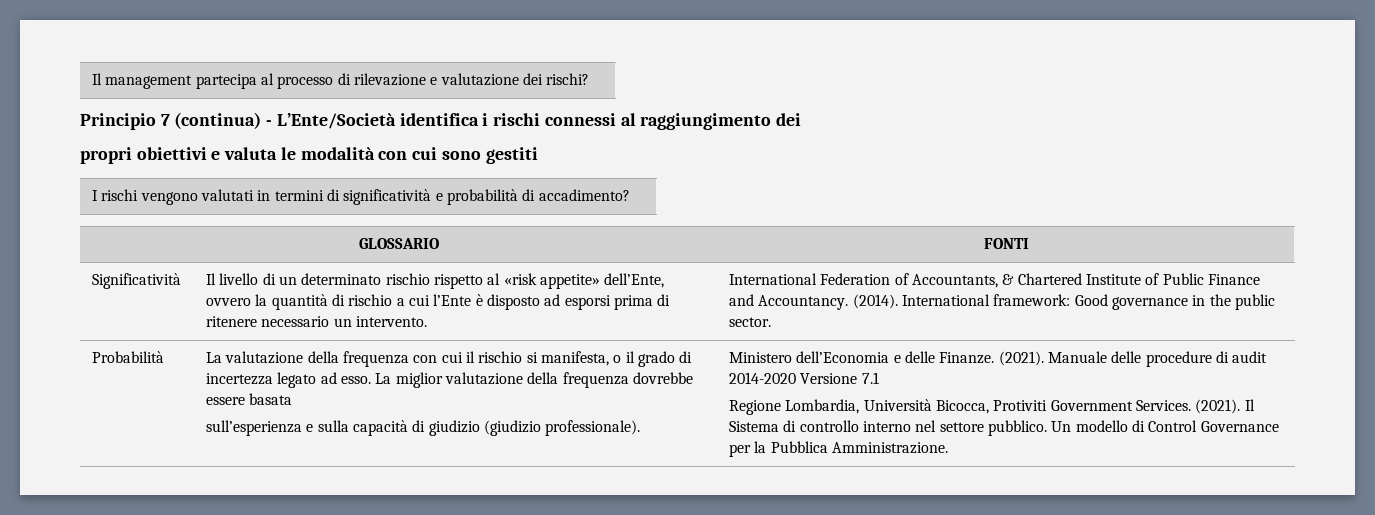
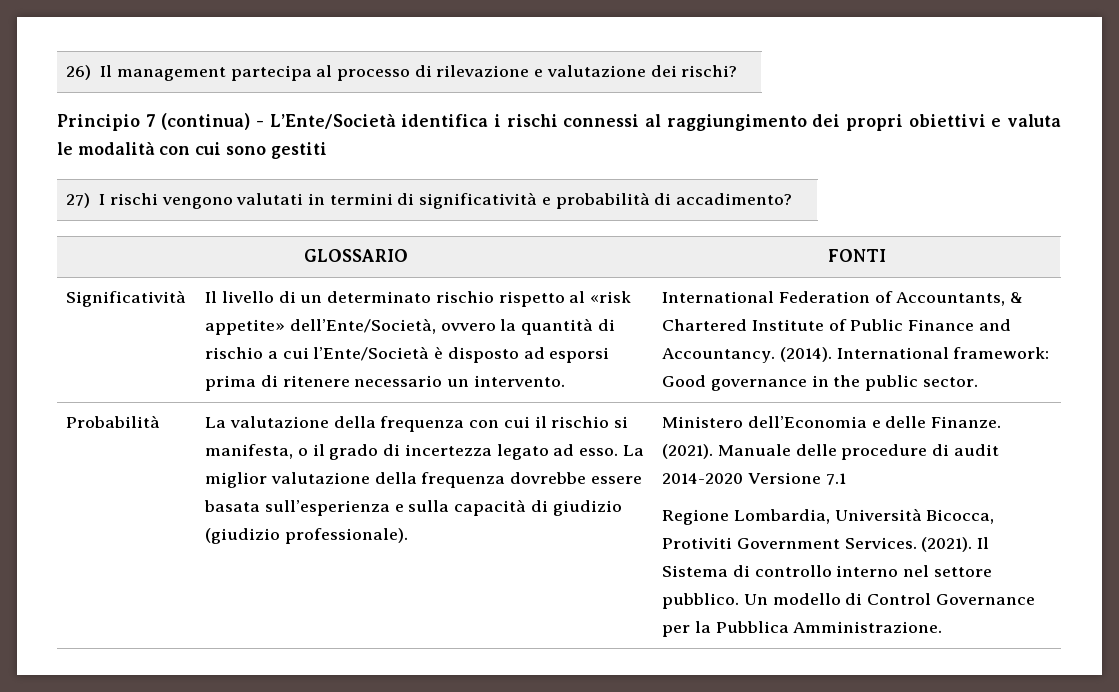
(92, 79) none -> [66,65,92,80] 26)
(801, 119) // -> (841, 120) none
(538, 155) none -> [66,193,91,208] 27)
[604,273,665,288] dell’Ente, -> [290,318,437,334] dell’Ente/Società,
[433,294,472,306] l’Ente -> [313,346,430,361] l’Ente/Società
(293, 399) // -> (261, 506) none

